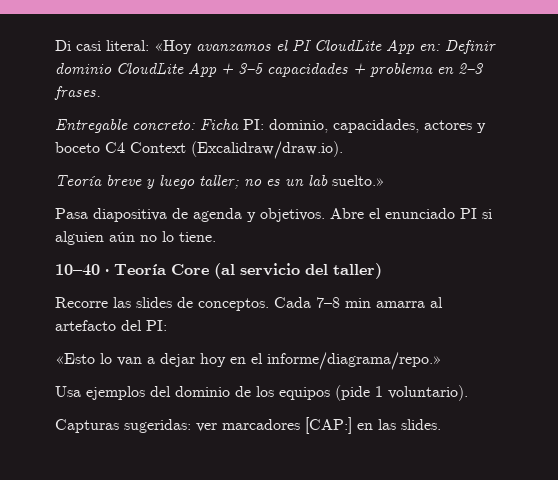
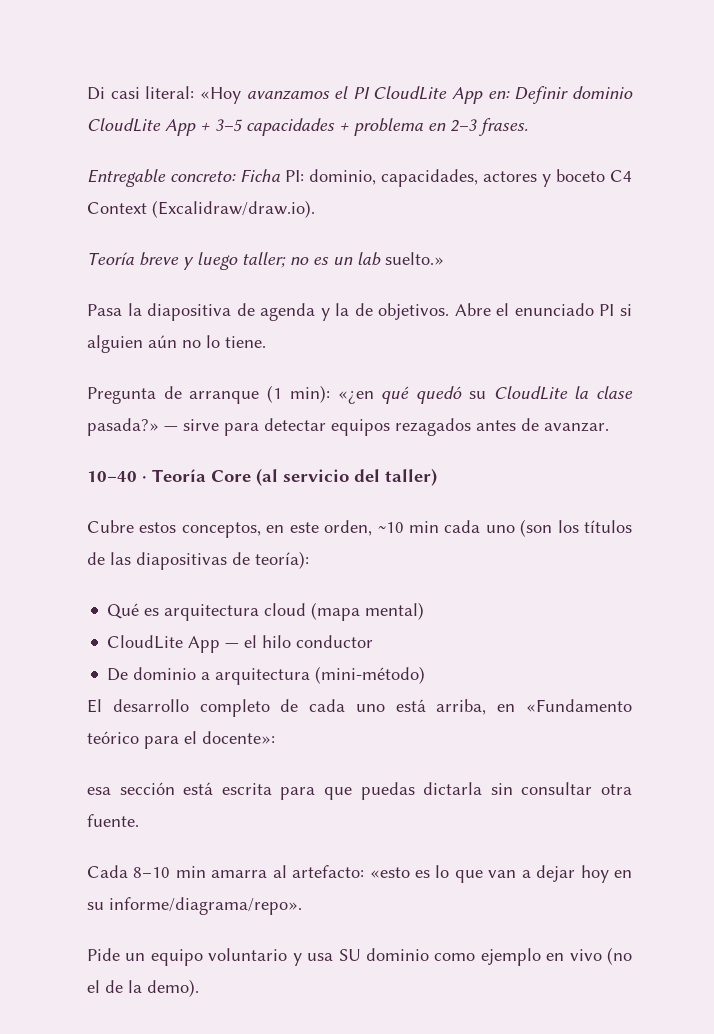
(88, 213) none -> [127,303,142,316] la
(256, 217) none -> [335,303,373,316] la de
(216, 237) none -> [87,385,634,404] [87,418,609,436] // Pregunta de arranque (1 min): «¿en qué quedó su CloudLite la clase pasada?» — sirve para detectar equipos rezagados antes de avanzar.
[55,297,443,311] [55,320,167,331] [55,353,112,364] Recorre las slides de conceptos. Cada 7–8 min amarra al artefacto del PI: // «Esto lo -> [87,519,632,538] [87,551,309,570] [107,602,425,621] [107,635,374,653] [107,666,426,685] [87,699,632,717] [87,731,275,749] [87,782,633,800] [87,814,139,827] [87,865,483,883] Cubre estos conceptos, en este orden, ~10 min cada uno (son los títulos de las diapositivas de teoría): // Qué es arquitectura cloud (mapa mental) // CloudLite App — el hilo conductor // De dominio a arquitectura (mini-método) // El desarrollo completo de cada uno está arriba, en «Fundamento teórico para el docente»: // esa sección está escrita para que puedas dictarla sin consultar otra fuente. // Cada 8–10 min amarra al artefacto: «esto es lo que
[251,352,442,370] [55,385,468,401] [55,417,441,434] el informe/diagrama/repo.» // Usa ejemplos del dominio de los equipos (pide 1 voluntario). // Capturas sugeridas: ver marcadores [CAP:] en las slides. -> [87,897,302,915] [87,947,633,966] [87,979,199,997] su informe/diagrama/repo». // Pide un equipo voluntario y usa SU dominio como ejemplo en vivo (no el de la demo).

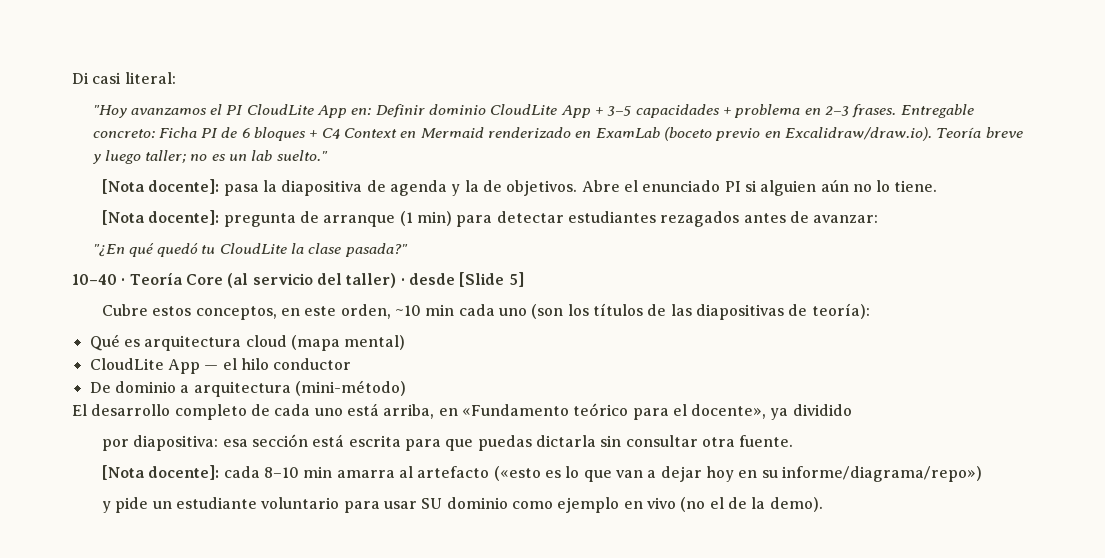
[199,87,241,104] «Hoy -> [92,105,127,118] // "Hoy
(528, 127) // -> (897, 111) none
[285,169,632,187] [87,200,315,218] PI: dominio, capacidades, actores y boceto C4 Context (Excalidraw/draw.io). // -> [201,127,932,141] PI de 6 bloques + C4 Context en Mermaid renderizado en ExamLab (boceto previo en Excalidraw/draw.io).
[385,252,444,265] [87,304,122,316] suelto.» // Pasa -> [276,150,328,161] [102,179,259,196] suelto." // [Nota docente]: pasa
[87,385,374,404] Pregunta de arranque (1 min): «¿en -> [102,210,879,227] [92,244,125,257] [Nota docente]: pregunta de arranque (1 min) para detectar estudiantes rezagados antes de avanzar: // "¿En
[468,391,486,399] su -> [201,245,216,254] tu
[87,418,609,436] pasada?» — sirve para detectar equipos rezagados antes de avanzar. -> [344,243,408,257] pasada?"
(437, 477) none -> [400,272,524,287] · desde [Slide 5]
[202,731,275,744] docente»: // -> [691,404,852,420] [102,435,219,451] docente», ya dividido // por diapositiva:
[87,865,128,878] Cada -> [102,465,260,480] [Nota docente]: cada
[292,865,410,878] artefacto: «esto -> [417,466,541,481] artefacto («esto
[109,897,302,915] [87,948,334,966] informe/diagrama/repo». // Pide un equipo voluntario y usa -> [781,466,982,482] [102,497,418,513] informe/diagrama/repo») // y pide un estudiante voluntario para usar

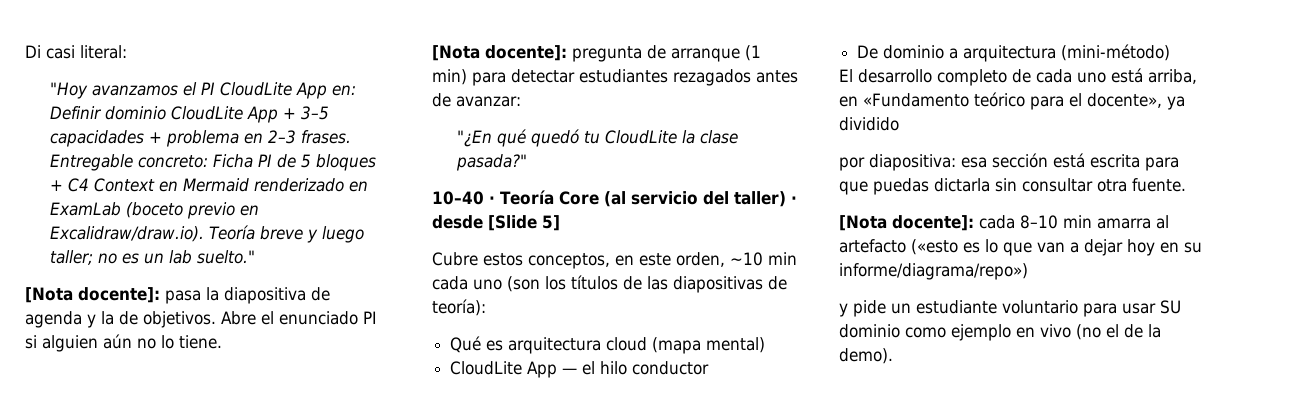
[241,128,250,138] 6 -> [301,154,312,168] 5

